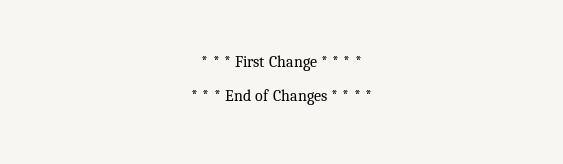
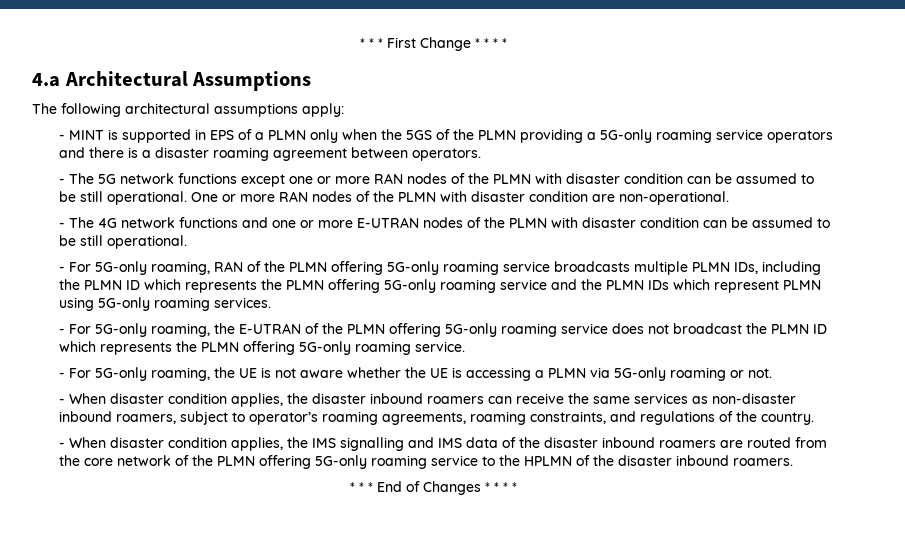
(362, 61) none -> [32,71,312,91] [32,103,344,117] [59,129,834,143] [59,147,482,161] [59,173,815,187] [59,191,730,205] [59,217,831,228] [59,235,188,249] [59,261,822,275] [59,279,822,293] [59,297,272,311] [59,323,828,337] [59,341,466,355] [59,367,773,381] [59,393,797,407] [59,411,815,425] [59,437,828,451] [59,455,794,469] // 4.a Architectural Assumptions // The following architectural assumptions apply: // - MINT is supported in EPS of a PLMN only when the 5GS of the PLMN providing a 5G-only roaming service operators and there is a disaster roaming agreement between operators. // - The 5G network functions except one or more RAN nodes of the PLMN with disaster condition can be assumed to be still operational. One or more RAN nodes of the PLMN with disaster condition are non-operational. // - The 4G network functions and one or more E-UTRAN nodes of the PLMN with disaster condition can be assumed to be still operational. // - For 5G-only roaming, RAN of the PLMN offering 5G-only roaming service broadcasts multiple PLMN IDs, including the PLMN ID which represents the PLMN offering 5G-only roaming service and the PLMN IDs which represent PLMN using 5G-only roaming services. // - For 5G-only roaming, the E-UTRAN of the PLMN offering 5G-only roaming service does not broadcast the PLMN ID which represents the PLMN offering 5G-only roaming service. // - For 5G-only roaming, the UE is not aware whether the UE is accessing a PLMN via 5G-only roaming or not. // - When disaster condition applies, the disaster inbound roamers can receive the same services as non-disaster inbound roamers, subject to operator’s roaming agreements, roaming constraints, and regulations of the country. // - When disaster condition applies, the IMS signalling and IMS data of the disaster inbound roamers are routed from the core network of the PLMN offering 5G-only roaming service to the HPLMN of the disaster inbound roamers.

